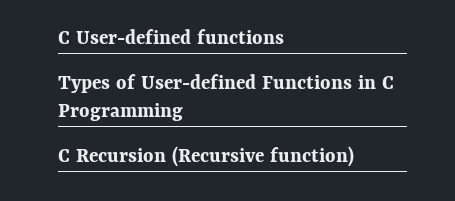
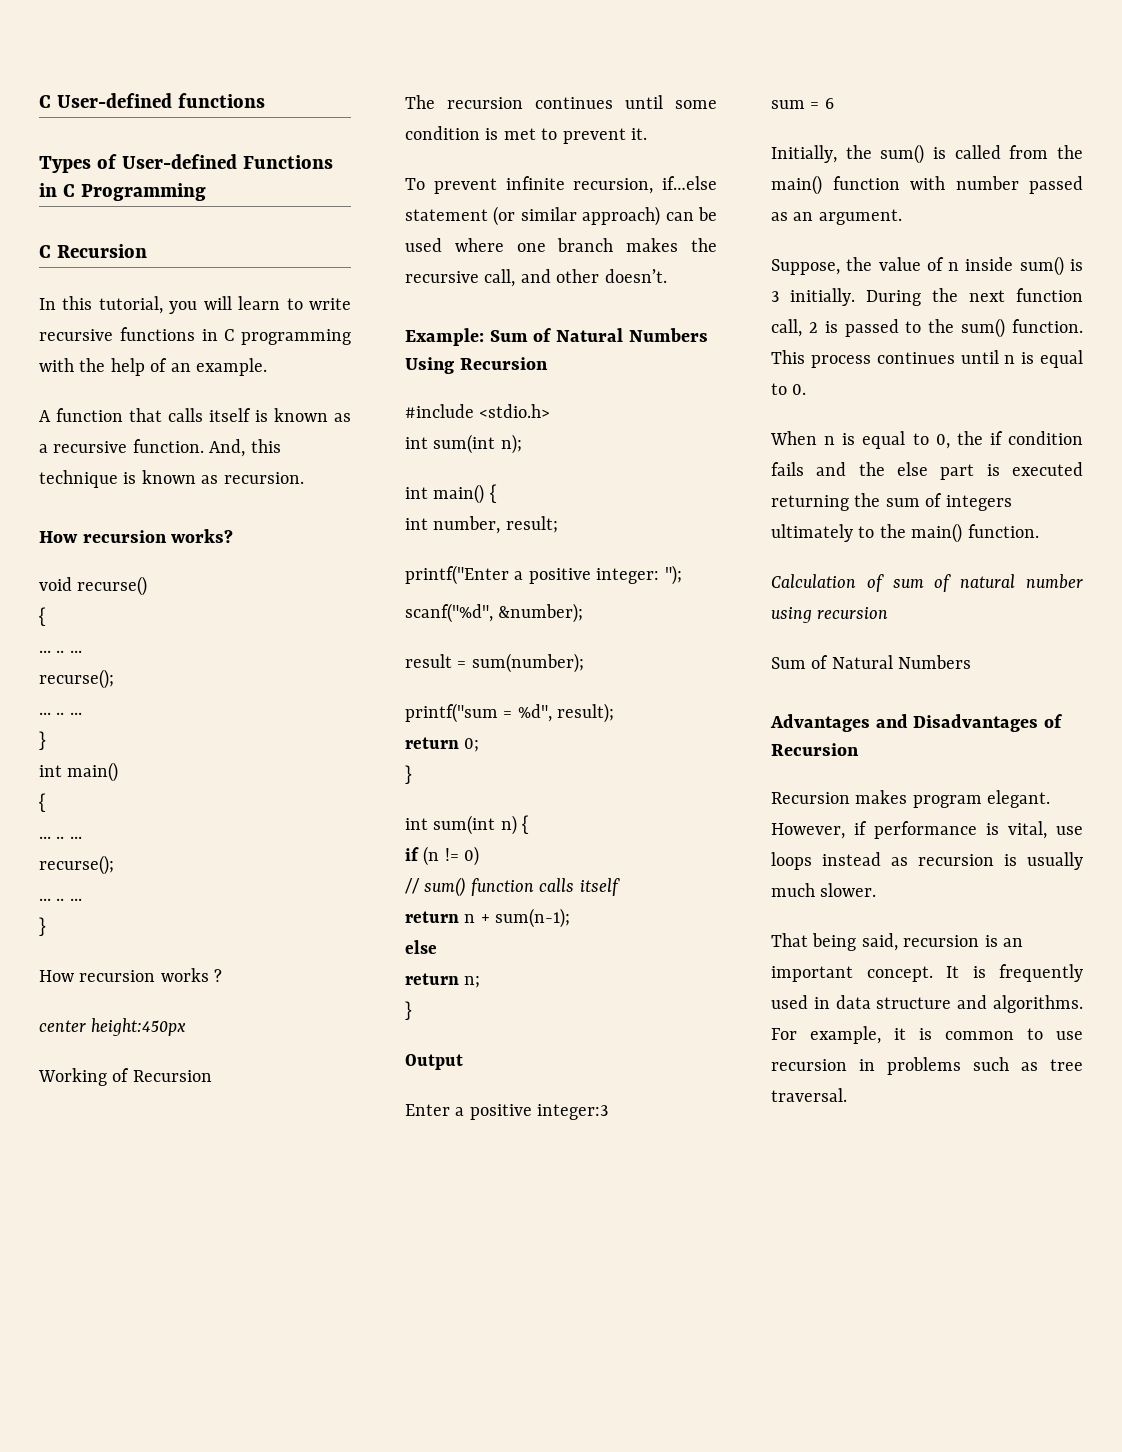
[171,146,354,167] (Recursive function) -> [39,296,351,314] [39,327,351,345] [39,358,267,376] [39,408,351,422] [39,439,281,457] [39,470,304,488] [39,529,234,543] [39,576,148,596] [39,607,46,626] [39,650,82,653] [39,669,114,689] [39,712,82,715] [39,731,46,750] [39,762,119,782] [39,793,46,812] [39,836,82,839] [39,855,114,875] [39,898,82,901] [39,917,46,936] [39,968,223,982] [39,1018,187,1036] [38,1068,212,1086] [405,95,717,109] [405,126,647,144] [405,176,717,194] [405,206,717,226] [405,238,717,252] [405,269,667,287] [405,328,708,346] [405,357,548,374] [405,404,551,418] [405,434,522,454] [405,484,497,504] [405,516,558,534] [405,565,682,585] [405,603,584,623] [405,653,584,673] [405,703,615,723] [405,737,480,752] [405,765,412,784] [405,815,530,835] [405,846,480,866] [405,877,620,897] [405,908,571,928] [405,940,437,954] [405,973,481,988] [405,1001,412,1020] [405,1054,463,1070] [405,1104,609,1120] [771,98,834,109] [771,144,1083,164] [771,175,1083,195] [771,209,902,225] [771,256,1083,276] [771,288,1083,306] [771,318,1083,338] [771,350,1083,368] [771,383,807,395] [770,431,1083,449] [771,462,1083,480] [771,493,1012,511] [771,523,1039,543] [771,574,1083,592] [771,607,889,623] [771,655,972,669] [770,714,1064,732] [771,743,859,756] [771,790,1051,808] [771,821,1083,839] [771,852,1083,870] [771,883,877,897] [771,933,1023,951] [771,964,1083,982] [771,995,1083,1013] [771,1026,1083,1044] [771,1057,1083,1075] [771,1088,847,1102] // In this tutorial, you will learn to write recursive functions in C programming with the help of an example. // A function that calls itself is known as a recursive function. And, this technique is known as recursion. // How recursion works? // void recurse() // { // ... .. ... // recurse(); // ... .. ... // } // int main() // { // ... .. ... // recurse(); // ... .. ... // } // How recursion works ? // center height:450px // Working of Recursion // The recursion continues until some condition is met to prevent it. // To prevent infinite recursion, if…else statement (or similar approach) can be used where one branch makes the recursive call, and other doesn’t. // Example: Sum of Natural Numbers Using Recursion // #include <stdio.h> // int sum(int n); // int main() { // int number, result; // printf("Enter a positive integer: "); // scanf("%d", &number); // result = sum(number); // printf("sum = %d", result); // return 0; // } // int sum(int n) { // if (n != 0) // // sum() function calls itself // return n + sum(n-1); // else // return n; // } // Output // Enter a positive integer:3 // sum = 6 // Initially, the sum() is called from the main() function with number passed as an argument. // Suppose, the value of n inside sum() is 3 initially. During the next function call, 2 is passed to the sum() function. This process continues until n is equal to 0. // When n is equal to 0, the if condition fails and the else part is executed returning the sum of integers ultimately to the main() function. // Calculation of sum of natural number using recursion // Sum of Natural Numbers // Advantages and Disadvantages of Recursion // Recursion makes program elegant. However, if performance is vital, use loops instead as recursion is usually much slower. // That being said, recursion is an important concept. It is frequently used in data structure and algorithms. For example, it is common to use recursion in problems such as tree traversal.

